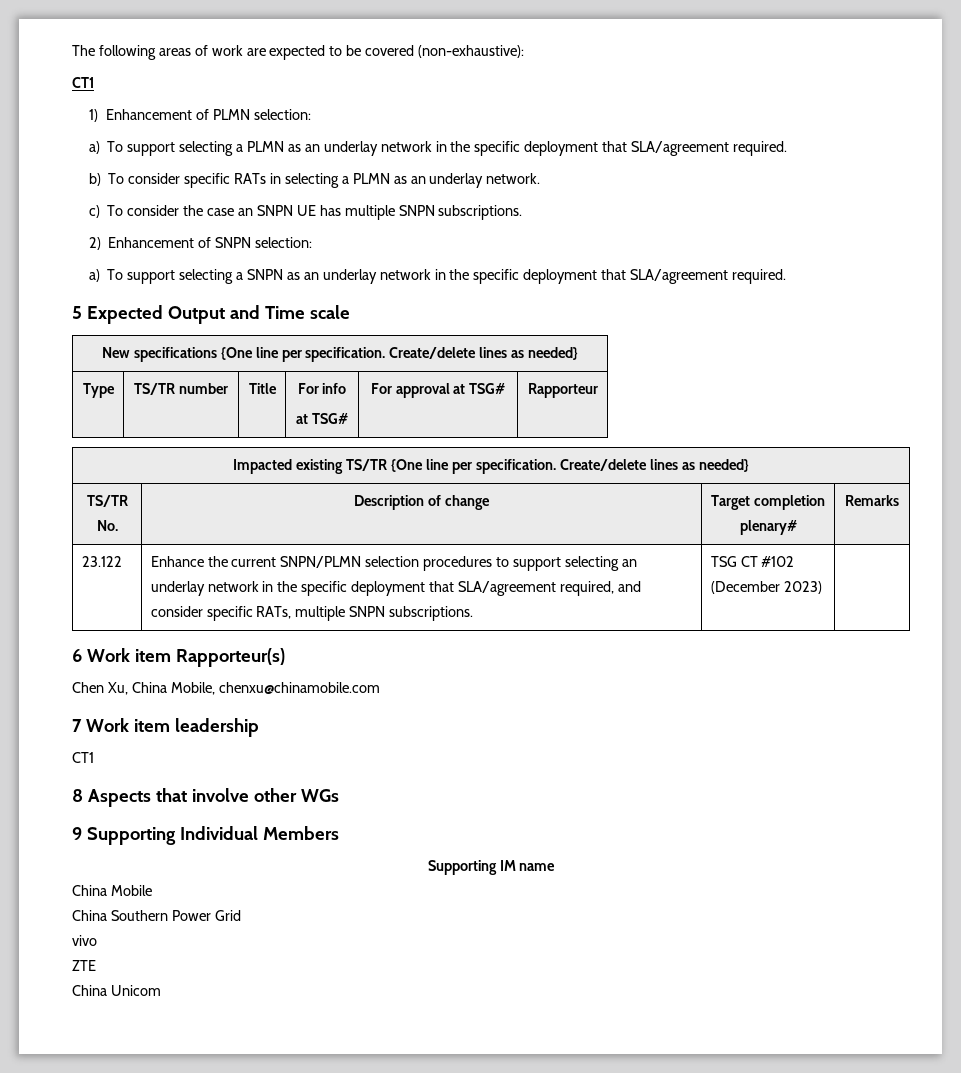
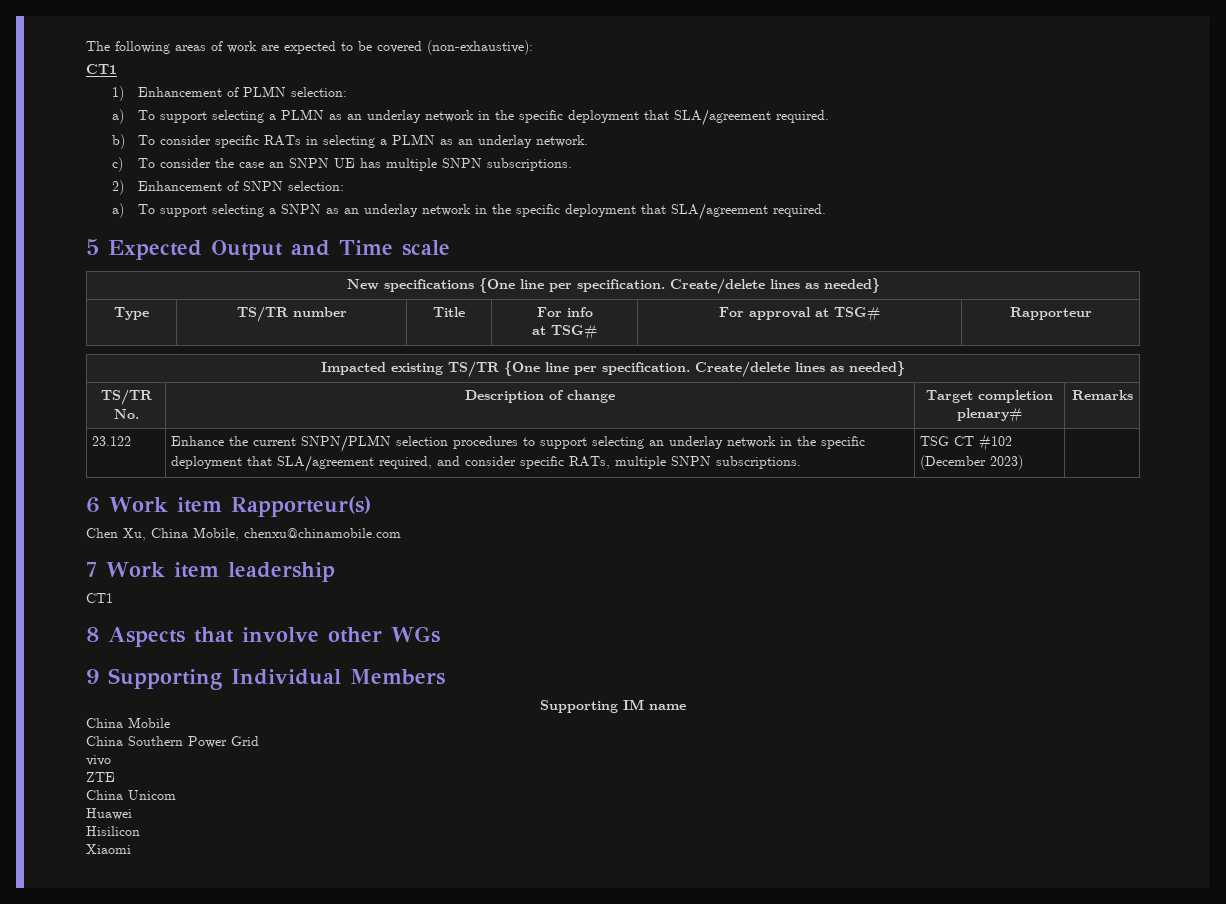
(161, 990) none -> [86,808,132,820] [86,826,140,836] [86,844,131,854] // Huawei // Hisilicon // Xiaomi

